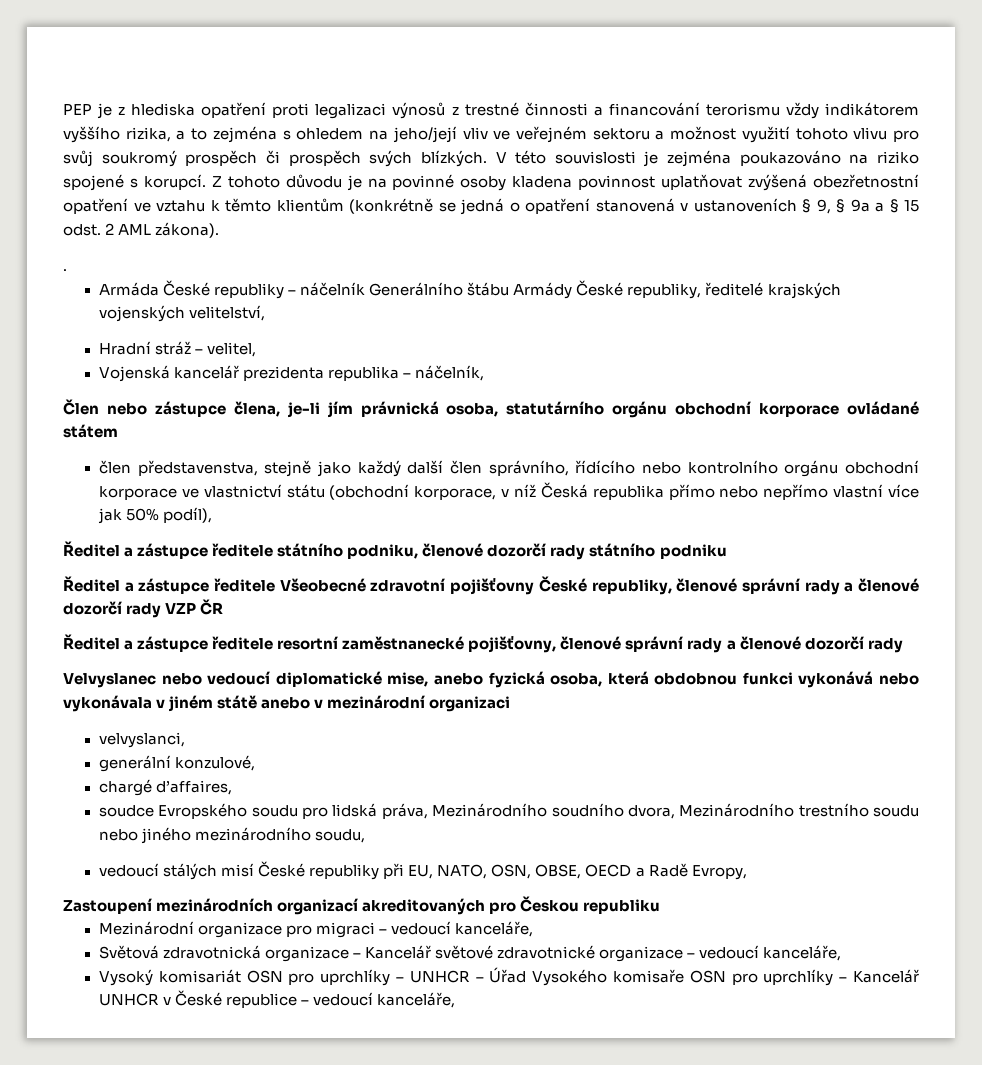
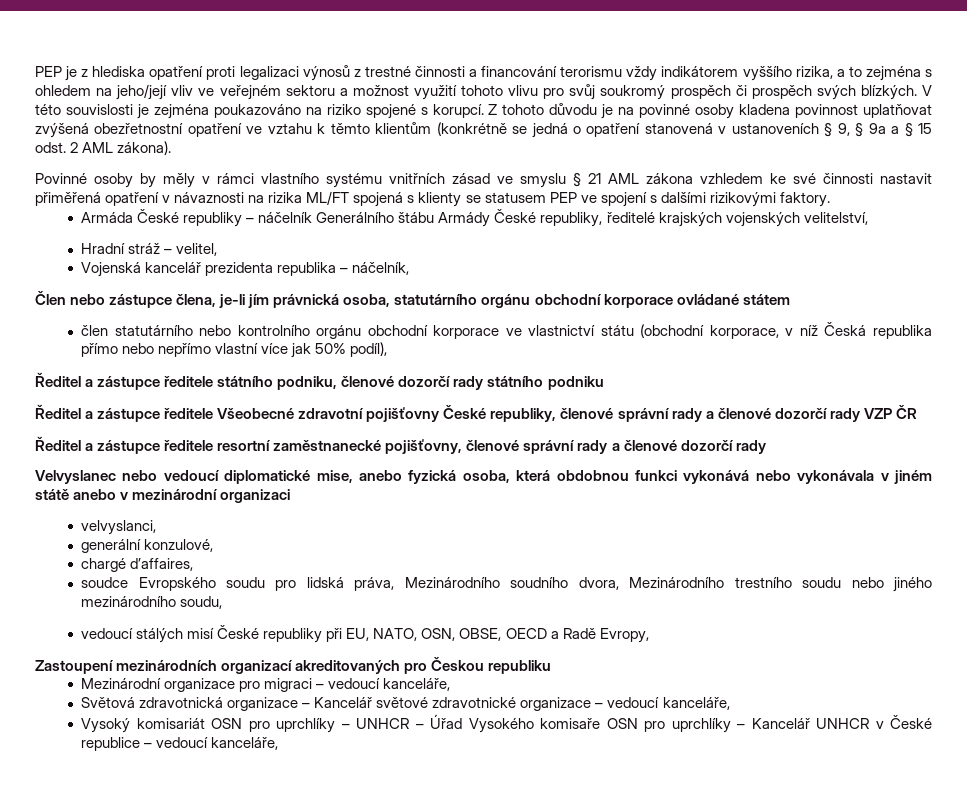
[63,269,67,271] . -> [35,173,932,188] [35,191,830,207] Povinné osoby by měly v rámci vlastního systému vnitřních zásad ve smyslu § 21 AML zákona vzhledem ke své činnosti nastavit přiměřená opatření v návaznosti na rizika ML/FT spojená s klienty se statusem PEP ve spojení s dalšími rizikovými faktory.
[137,460,636,477] představenstva, stejně jako každý další člen správního, řídícího -> [114,325,193,336] statutárního

